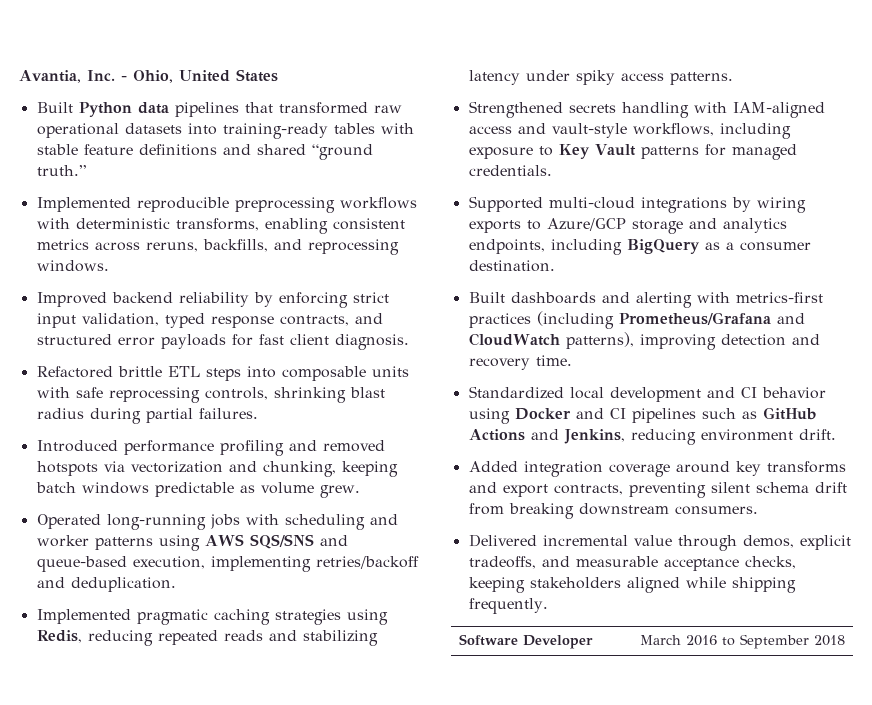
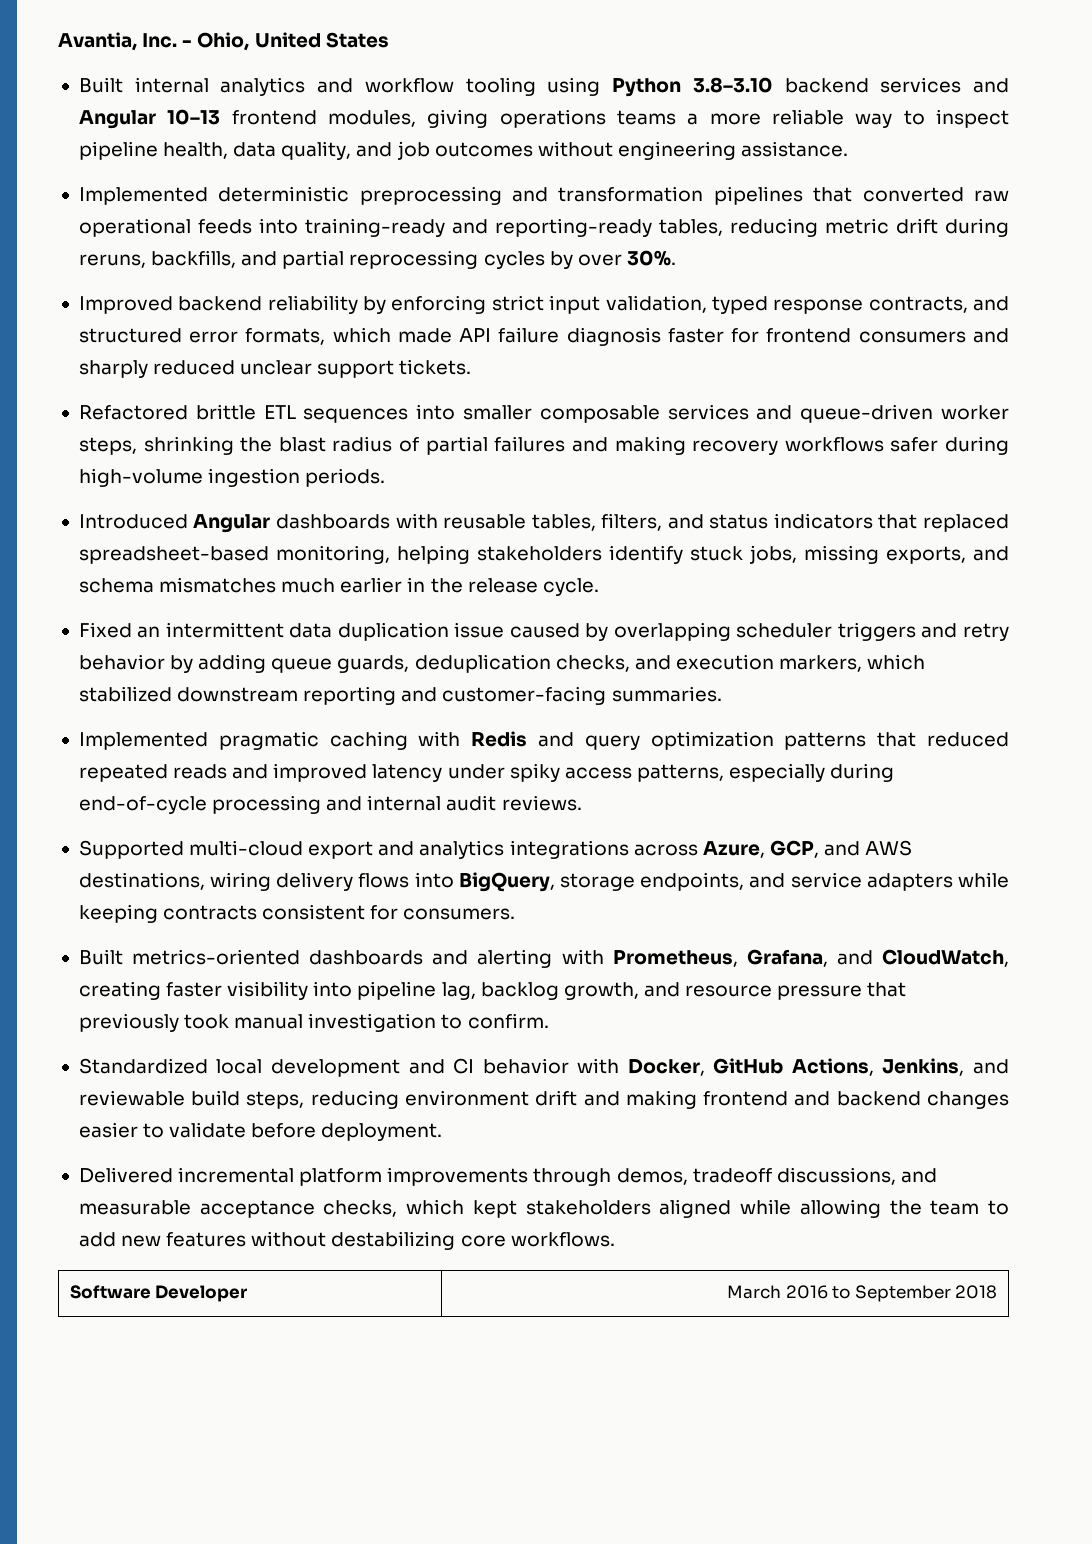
[78,102,169,117] Python data -> [134,77,1010,97] [78,109,1010,129] [78,141,849,160] [78,186,704,205] internal analytics and workflow tooling using Python 3.8–3.10 backend services and Angular 10–13 frontend modules, giving operations teams a more reliable way to inspect pipeline health, data quality, and job outcomes without engineering assistance. // Implemented deterministic preprocessing and transformation
[278,102,368,114] transformed -> [862,187,964,202] converted
[124,123,182,134] datasets -> [197,219,252,234] feeds
[333,123,414,134] [36,144,373,160] [36,165,86,176] [36,197,417,213] [36,218,405,234] [36,239,399,255] [36,260,109,272] tables with stable feature definitions and shared “ground truth.” // Implemented reproducible preprocessing workflows with deterministic transforms, enabling consistent metrics across reruns, backfills, and reprocessing windows. -> [451,218,1009,237] [78,250,676,269] and reporting-ready tables, reducing metric drift during reruns, backfills, and partial reprocessing cycles by over 30%.
[160,334,409,350] [36,366,409,381] [36,387,385,403] [36,408,258,424] [36,440,385,456] [36,461,398,477] [35,482,360,498] [36,514,398,530] [36,534,348,551] [36,556,419,572] [36,577,176,592] [36,609,388,625] [36,630,153,646] payloads for fast client diagnosis. // Refactored brittle ETL steps into composable units with safe reprocessing controls, shrinking blast radius during partial failures. // Introduced performance profiling and removed hotspots via vectorization and chunking, keeping batch windows predictable as volume grew. // Operated long-running jobs with scheduling and worker patterns using AWS SQS/SNS and queue-based execution, implementing retries/backoff and deduplication. // Implemented pragmatic caching strategies using Redis, reducing -> [245,327,1009,346] [78,359,472,378] [78,404,1010,423] [78,436,1010,455] [78,468,386,487] [78,513,1009,533] [78,545,1009,564] [78,577,599,596] [78,622,1009,641] [78,654,926,673] [78,686,722,705] [78,731,1010,750] formats, which made API failure diagnosis faster for frontend consumers and sharply reduced unclear support tickets. // Refactored brittle ETL sequences into smaller composable services and queue-driven worker steps, shrinking the blast radius of partial failures and making recovery workflows safer during high-volume ingestion periods. // Introduced Angular dashboards with reusable tables, filters, and status indicators that replaced spreadsheet-based monitoring, helping stakeholders identify stuck jobs, missing exports, and schema mismatches much earlier in the release cycle. // Fixed an intermittent data duplication issue caused by overlapping scheduler triggers and retry behavior by adding queue guards, deduplication checks, and execution markers, which stabilized downstream reporting and customer-facing summaries. // Implemented pragmatic caching with Redis and query optimization patterns that reduced
[302,630,378,646] stabilizing -> [273,763,368,782] improved
[669,72,733,85] [468,101,825,118] [468,123,791,139] [468,144,797,160] [468,165,552,176] [468,196,806,213] [468,218,787,234] [468,239,811,255] [468,260,555,272] [468,292,505,303] patterns. // Strengthened secrets handling with IAM-aligned access and vault-style workflows, including exposure to Key Vault patterns for managed credentials. // Supported multi-cloud integrations by wiring exports to Azure/GCP storage and analytics endpoints, including BigQuery as a consumer destination. // Built -> [636,763,895,782] [78,795,582,814] [78,840,913,859] [78,872,1010,892] [78,904,516,923] [78,949,301,965] patterns, especially during end-of-cycle processing and internal audit reviews. // Supported multi-cloud export and analytics integrations across Azure, GCP, and AWS destinations, wiring delivery flows into BigQuery, storage endpoints, and service adapters while keeping contracts consistent for consumers. // Built metrics-oriented
[735,292,823,303] [468,311,805,329] [468,332,820,350] [468,355,572,370] metrics-first practices (including Prometheus/Grafana and CloudWatch patterns), improving detection and recovery time. -> [612,949,1010,967] [78,981,907,1000] [78,1013,549,1032] Prometheus, Grafana, and CloudWatch, creating faster visibility into pipeline lag, backlog growth, and resource pressure that previously took manual investigation to confirm.
[468,407,816,424] [468,429,836,445] [468,461,846,477] [468,482,847,498] [468,503,758,519] [468,534,851,551] [468,556,536,569] using Docker and CI pipelines such as GitHub Actions and Jenkins, reducing environment drift. // Added integration coverage around key transforms and export contracts, preventing silent schema drift from breaking downstream consumers. // Delivered incremental value through demos, explicit tradeoffs, -> [577,1058,1009,1076] [78,1090,1009,1109] [78,1122,443,1141] [78,1167,896,1186] with Docker, GitHub Actions, Jenkins, and reviewable build steps, reducing environment drift and making frontend and backend changes easier to validate before deployment. // Delivered incremental platform improvements through demos, tradeoff discussions,
[468,577,525,593] keeping -> [406,1199,517,1218] which kept
[731,577,796,593] [468,598,548,614] shipping frequently. -> [799,1199,1010,1218] [78,1231,615,1250] allowing the team to add new features without destabilizing core workflows.

